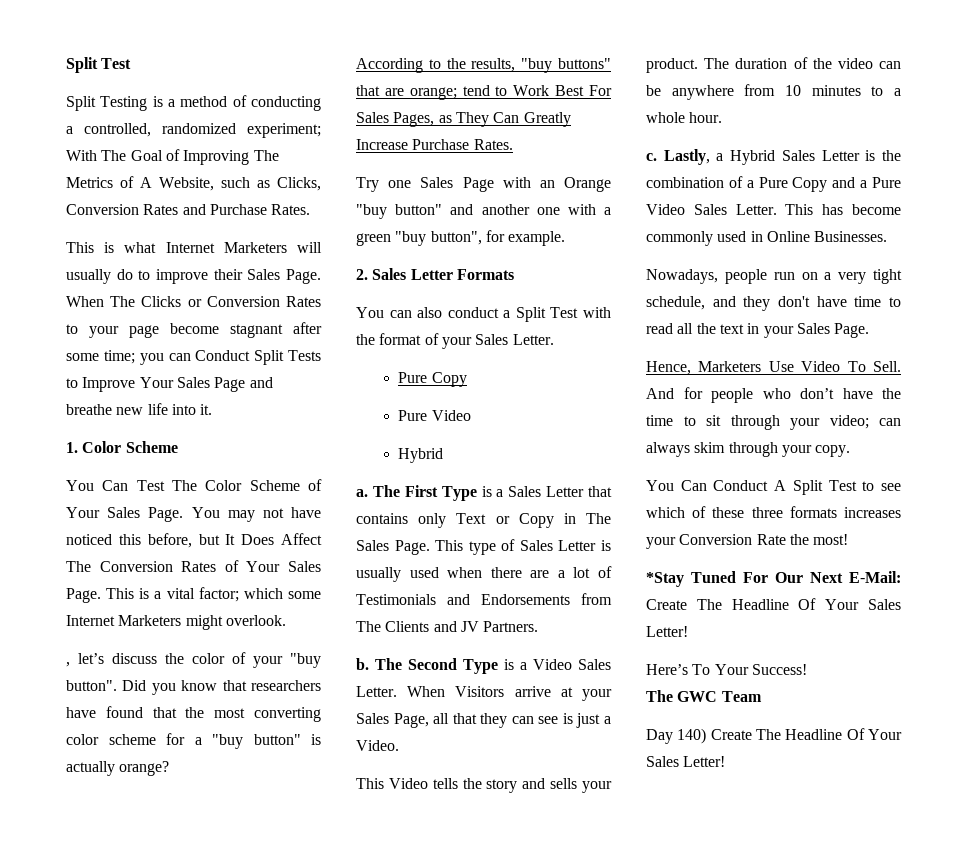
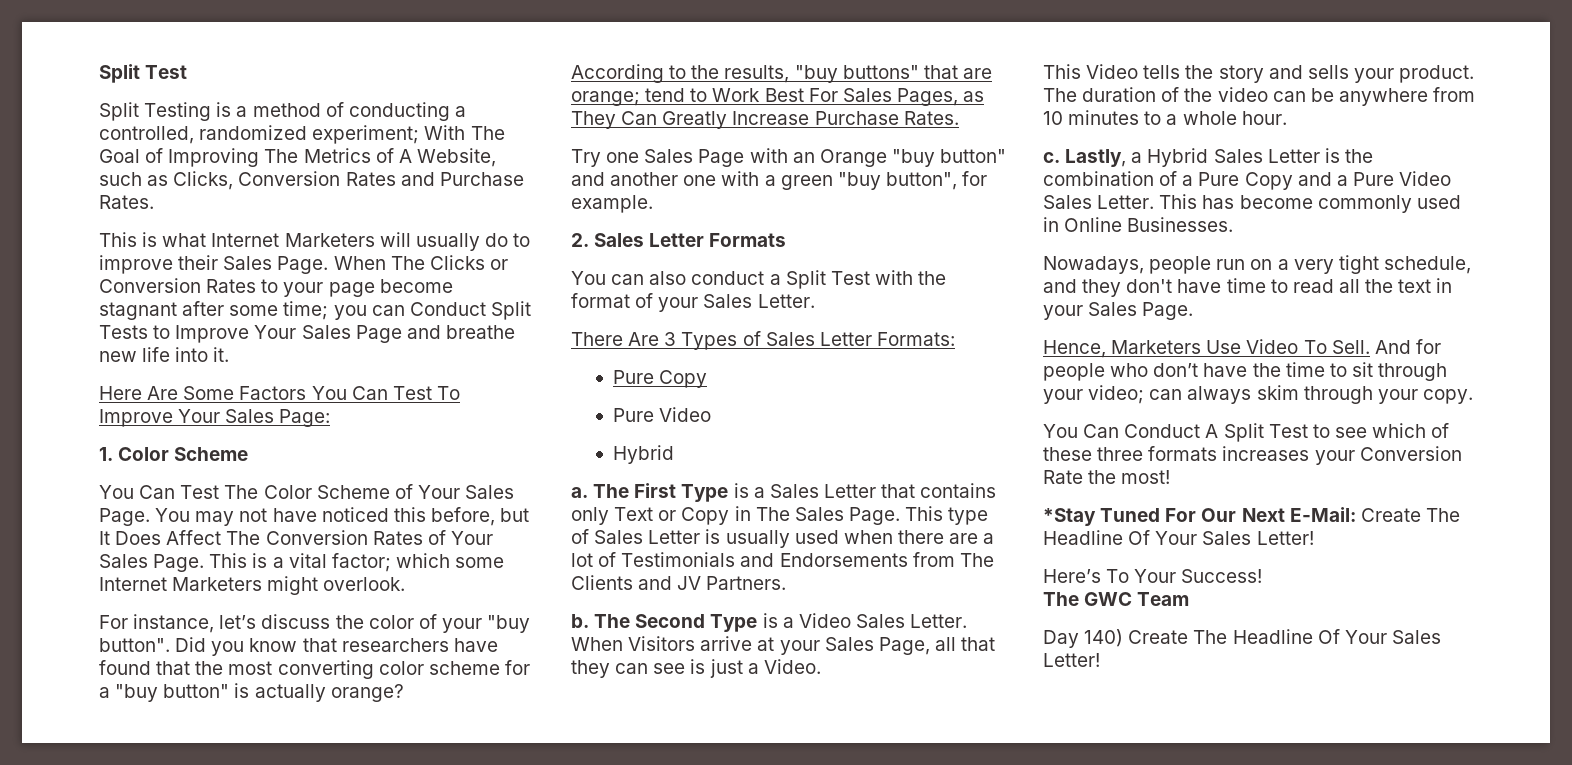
(213, 409) none -> [99,386,460,400] [99,409,331,427] // Here Are Some Factors You Can Test To Improve Your Sales Page:
[66,662,70,667] , -> [99,614,215,633] For instance,
(554, 339) none -> [571,331,955,350] // There Are 3 Types of Sales Letter Formats:

